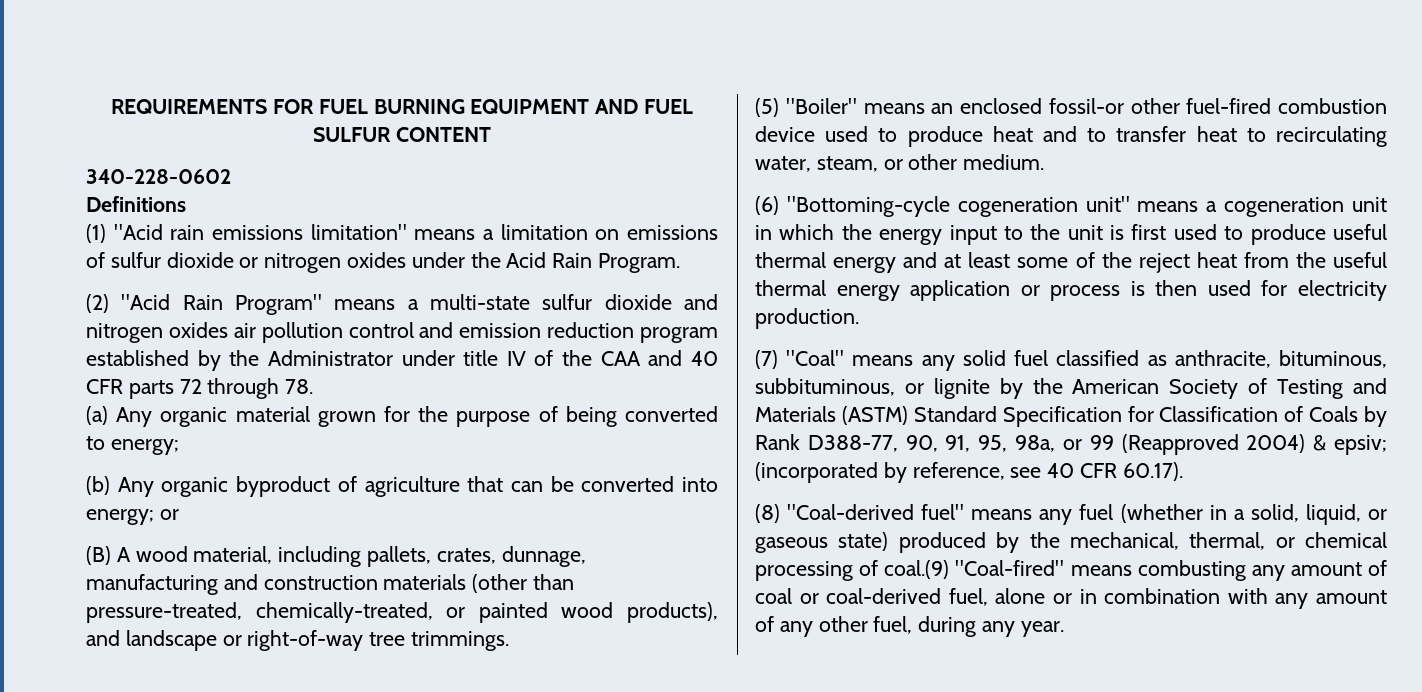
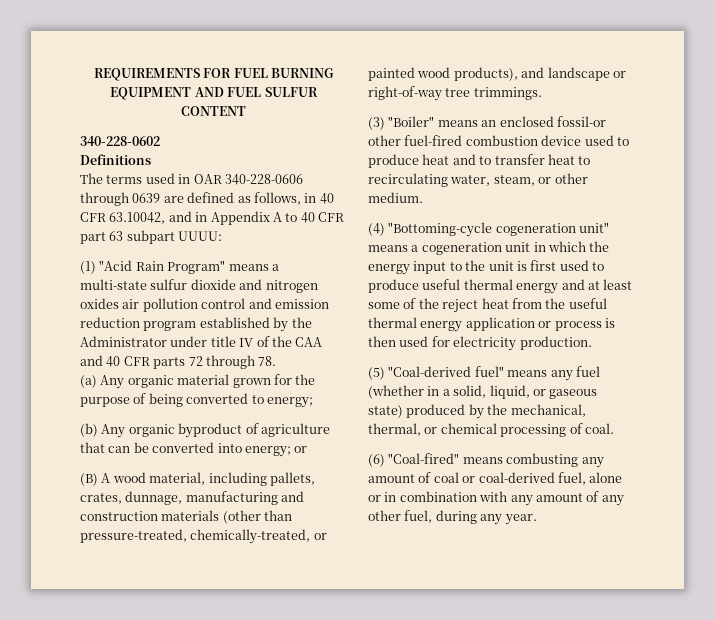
[86,224,718,243] [86,252,681,273] [86,294,109,313] (1) "Acid rain emissions limitation" means a limitation on emissions of sulfur dioxide or nitrogen oxides under the Acid Rain Program. // (2) -> [80,173,303,185] [80,192,334,206] [80,211,344,225] [80,230,223,244] [80,261,96,274] The terms used in OAR 340-228-0606 through 0639 are defined as follows, in 40 CFR 63.10042, and in Appendix A to 40 CFR part 63 subpart UUUU: // (1)
[755,98,779,117] (5) -> [368,117,385,130] (3)
[755,196,779,215] (6) -> [368,223,385,236] (4)
[755,350,1387,371] [755,378,1387,399] [755,406,1387,427] [755,434,1387,455] [755,462,1183,483] [755,504,780,523] (7) "Coal" means any solid fuel classified as anthracite, bituminous, subbituminous, or lignite by the American Society of Testing and Materials (ASTM) Standard Specification for Classification of Coals by Rank D388-77, 90, 91, 95, 98a, or 99 (Reapproved 2004) & epsiv; (incorporated by reference, see 40 CFR 60.17). // (8) -> [368,367,385,380] (5)
[884,560,950,579] coal.(9) -> [584,423,614,434] [368,454,385,467] coal. // (6)

